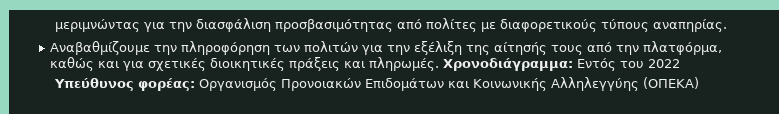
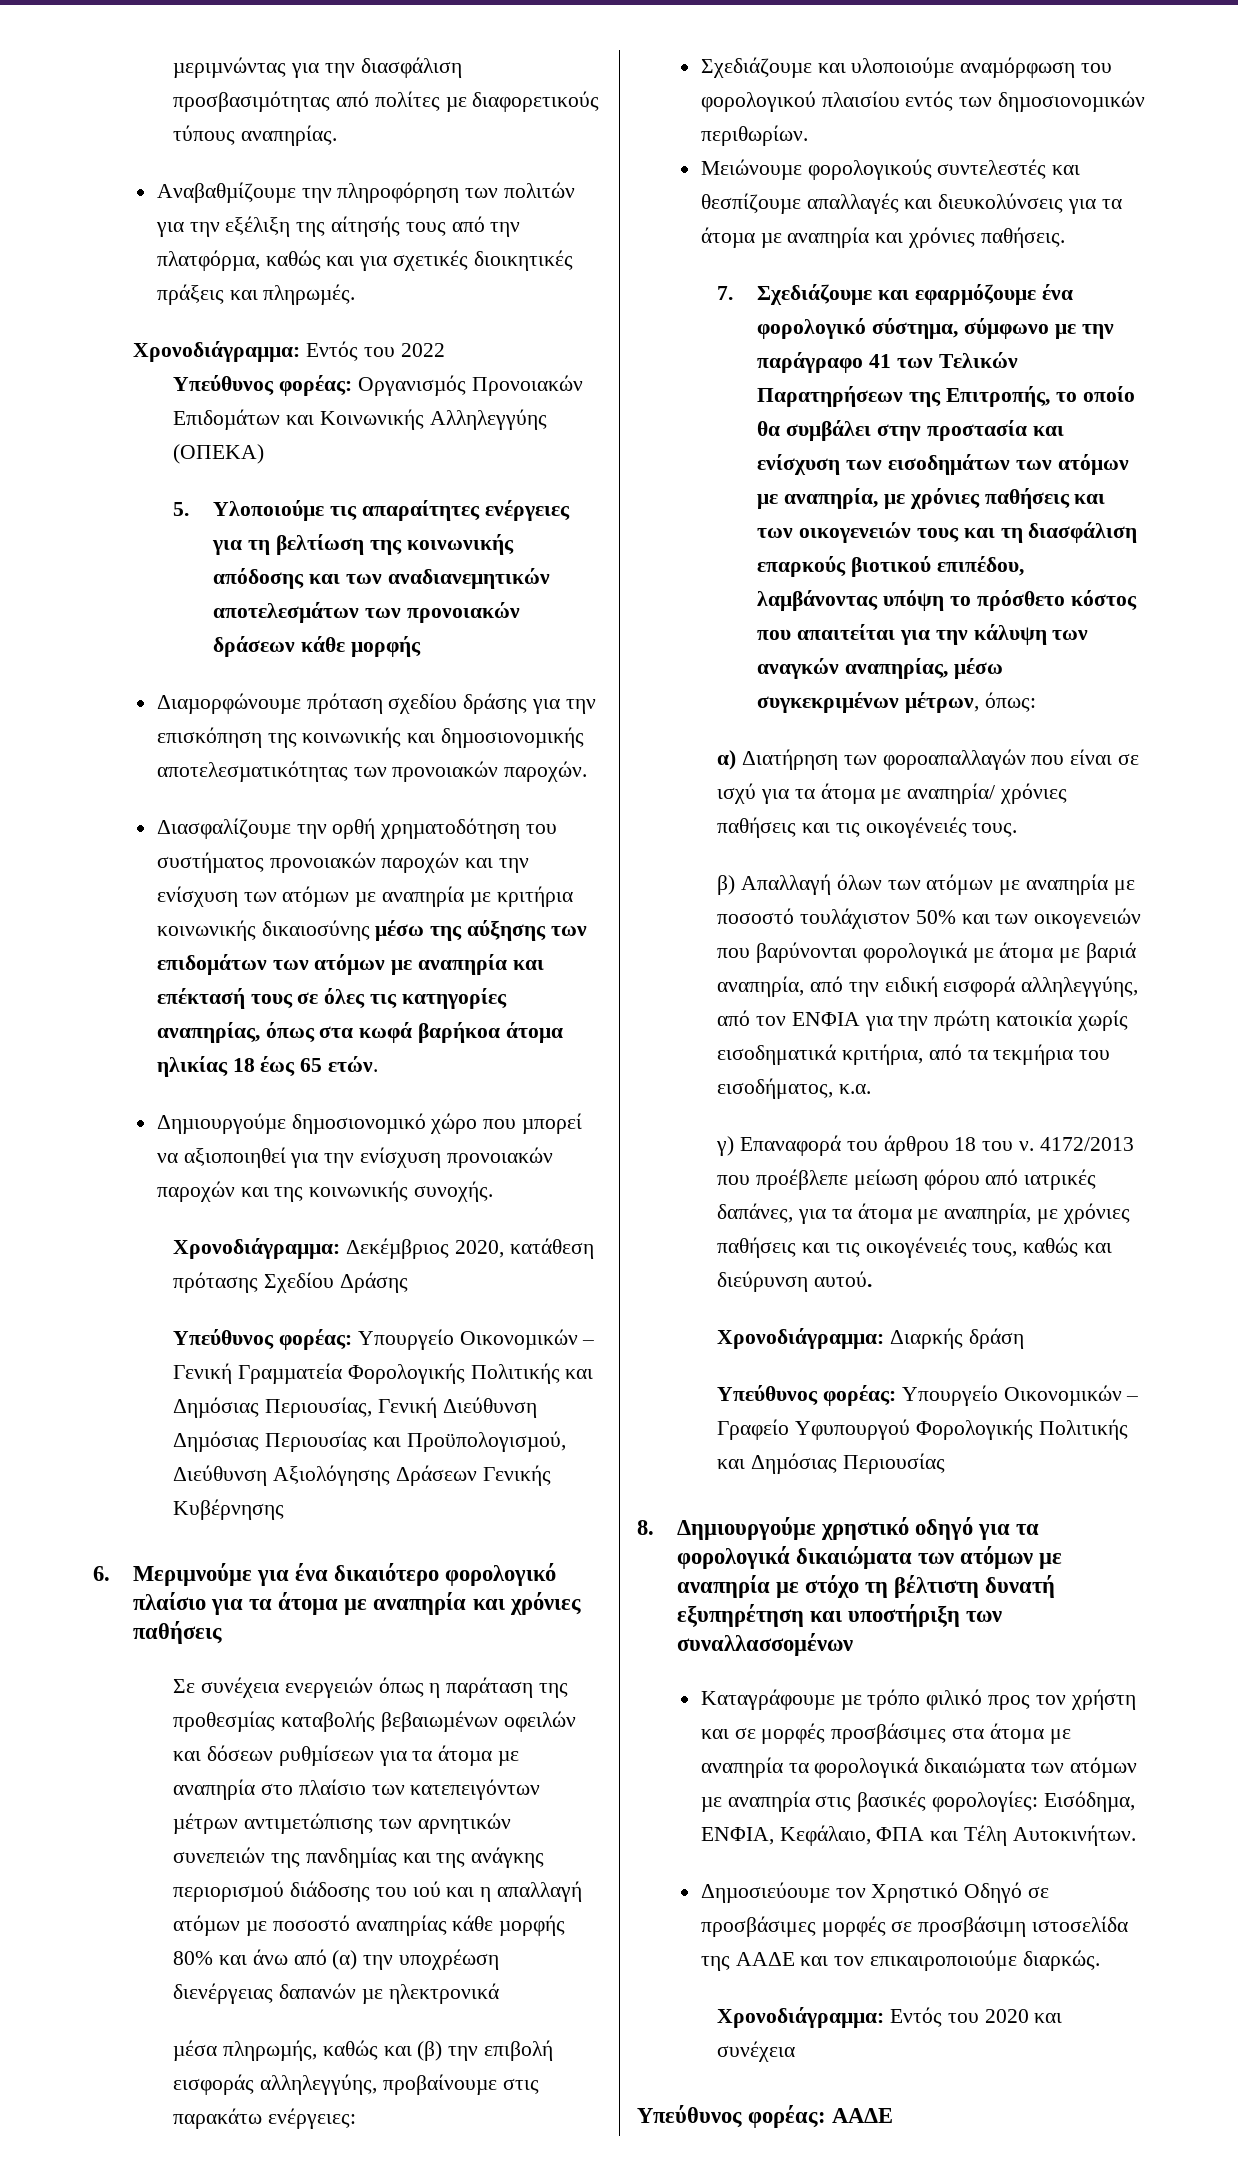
(440, 64) none -> (356, 294) //
(699, 83) none -> [173,500,570,521] [212,534,514,555] [213,568,550,589] [213,602,520,623] [213,636,421,657] [156,693,596,714] [156,727,584,748] [156,761,588,782] [156,818,557,839] [156,852,529,873] [156,886,573,907] [156,920,587,941] [156,954,544,975] [156,988,507,1009] [156,1022,563,1043] [156,1056,378,1077] [156,1113,582,1134] [156,1147,553,1168] [156,1181,493,1202] [173,1238,594,1259] [173,1272,408,1293] [173,1329,595,1350] [173,1363,594,1384] [173,1397,537,1418] [173,1431,566,1452] [173,1465,551,1486] [173,1499,285,1520] [93,1563,557,1586] [133,1592,581,1615] [133,1621,223,1644] [173,1677,569,1698] [173,1711,576,1732] [173,1745,520,1766] [173,1779,541,1800] [173,1813,511,1834] [173,1847,545,1868] [173,1881,583,1902] [173,1915,566,1936] [173,1949,500,1970] [173,1983,499,2004] [173,2040,554,2061] [173,2074,539,2095] [173,2108,357,2129] [700,57,1112,78] [700,91,1145,112] [700,125,808,146] [700,159,1081,180] [700,193,1122,214] [700,227,1065,248] [717,284,1073,305] [757,318,1114,339] [757,352,1018,373] [757,386,1135,407] [757,420,1064,441] [757,454,1129,475] [757,488,1106,509] [757,522,1138,543] [757,556,1024,577] [757,590,1137,611] [757,624,1089,645] [757,658,1003,679] [757,692,1036,713] [717,749,1140,770] [717,783,1068,804] [717,817,1018,838] [717,874,1135,895] [717,908,1142,929] [717,942,1137,963] [717,976,1139,997] [717,1010,1128,1031] [717,1044,1111,1065] [717,1078,872,1099] [716,1135,1134,1156] [717,1169,1097,1190] [717,1203,1130,1224] [717,1237,1113,1258] [717,1271,873,1292] [717,1328,1024,1349] [717,1385,1139,1406] [717,1419,1128,1440] [717,1453,945,1474] [637,1517,1040,1540] [677,1546,1063,1569] [677,1575,1056,1598] [677,1604,1003,1627] [677,1633,854,1656] [700,1689,1136,1710] [700,1723,1071,1744] [700,1757,1137,1778] [700,1791,1135,1812] [700,1825,1136,1846] [700,1882,1049,1903] [700,1916,1128,1937] [700,1950,1100,1971] [717,2007,1063,2028] [717,2041,796,2062] [637,2105,894,2128] // 5. Υλοποιούµε τις απαραίτητες ενέργειες για τη βελτίωση της κοινωνικής απόδοσης και των αναδιανεµητικών αποτελεσµάτων των προνοιακών δράσεων κάθε µορφής // Διαµορφώνουµε πρόταση σχεδίου δράσης για την επισκόπηση της κοινωνικής και δηµοσιονοµικής αποτελεσµατικότητας των προνοιακών παροχών. // Διασφαλίζουµε την ορθή χρηµατοδότηση του συστήµατος προνοιακών παροχών και την ενίσχυση των ατόµων µε αναπηρία µε κριτήρια κοινωνικής δικαιοσύνης μέσω της αύξησης των επιδομάτων των ατόμων με αναπηρία και επέκτασή τους σε όλες τις κατηγορίες αναπηρίας, όπως στα κωφά βαρήκοα άτομα ηλικίας 18 έως 65 ετών. // Δηµιουργούµε δηµοσιονοµικό χώρο που µπορεί να αξιοποιηθεί για την ενίσχυση προνοιακών παροχών και της κοινωνικής συνοχής. // Χρονοδιάγραµµα: Δεκέµβριος 2020, κατάθεση πρότασης Σχεδίου Δράσης // Υπεύθυνος φορέας: Υπουργείο Οικονοµικών – Γενική Γραµµατεία Φορολογικής Πολιτικής και Δηµόσιας Περιουσίας, Γενική Διεύθυνση Δηµόσιας Περιουσίας και Προϋπολογισµού, Διεύθυνση Αξιολόγησης Δράσεων Γενικής Κυβέρνησης // 6. Μεριµνούµε για ένα δικαιότερο φορολογικό πλαίσιο για τα άτοµα µε αναπηρία και χρόνιες παθήσεις // Σε συνέχεια ενεργειών όπως η παράταση της προθεσµίας καταβολής βεβαιωµένων οφειλών και δόσεων ρυθµίσεων για τα άτοµα µε αναπηρία στο πλαίσιο των κατεπειγόντων µέτρων αντιµετώπισης των αρνητικών συνεπειών της πανδηµίας και της ανάγκης περιορισµού διάδοσης του ιού και η απαλλαγή ατόµων µε ποσοστό αναπηρίας κάθε µορφής 80% και άνω από (α) την υποχρέωση διενέργειας δαπανών µε ηλεκτρονικά // µέσα πληρωµής, καθώς και (β) την επιβολή εισφοράς αλληλεγγύης, προβαίνουµε στις παρακάτω ενέργειες: // Σχεδιάζουµε και υλοποιούµε αναµόρφωση του φορολογικού πλαισίου εντός των δηµοσιονοµικών περιθωρίων. // Μειώνουµε φορολογικούς συντελεστές και θεσπίζουµε απαλλαγές και διευκολύνσεις για τα άτοµα µε αναπηρία και χρόνιες παθήσεις. // 7. Σχεδιάζουμε και εφαρμόζουμε ένα φορολογικό σύστημα, σύμφωνο με την παράγραφο 41 των Τελικών Παρατηρήσεων της Επιτροπής, το οποίο θα συμβάλει στην προστασία και ενίσχυση των εισοδημάτων των ατόμων με αναπηρία, με χρόνιες παθήσεις και των οικογενειών τους και τη διασφάλιση επαρκούς βιοτικού επιπέδου, λαμβάνοντας υπόψη το πρόσθετο κόστος που απαιτείται για την κάλυψη των αναγκών αναπηρίας, μέσω συγκεκριμένων μέτρων, όπως: // α) Διατήρηση των φοροαπαλλαγών που είναι σε ισχύ για τα άτομα με αναπηρία/ χρόνιες παθήσεις και τις οικογένειές τους. // β) Απαλλαγή όλων των ατόμων με αναπηρία με ποσοστό τουλάχιστον 50% και των οικογενειών που βαρύνονται φορολογικά με άτομα με βαριά αναπηρία, από την ειδική εισφορά αλληλεγγύης, από τον ΕΝΦΙΑ για την πρώτη κατοικία χωρίς εισοδηματικά κριτήρια, από τα τεκμήρια του εισοδήματος, κ.α. // γ) Επαναφορά του άρθρου 18 του ν. 4172/2013 που προέβλεπε μείωση φόρου από ιατρικές δαπάνες, για τα άτομα με αναπηρία, με χρόνιες παθήσεις και τις οικογένειές τους, καθώς και διεύρυνση αυτού. // Χρονοδιάγραµµα: Διαρκής δράση // Υπεύθυνος φορέας: Υπουργείο Οικονοµικών – Γραφείο Υφυπουργού Φορολογικής Πολιτικής και Δηµόσιας Περιουσίας // 8. Δηµιουργούµε χρηστικό οδηγό για τα φορολογικά δικαιώµατα των ατόµων µε αναπηρία µε στόχο τη βέλτιστη δυνατή εξυπηρέτηση και υποστήριξη των συναλλασσοµένων // Καταγράφουµε µε τρόπο φιλικό προς τον χρήστη και σε μορφές προσβάσιμες στα άτομα με αναπηρία τα φορολογικά δικαιώµατα των ατόµων µε αναπηρία στις βασικές φορολογίες: Εισόδηµα, ΕΝΦΙΑ, Κεφάλαιο, ΦΠΑ και Τέλη Αυτοκινήτων. // Δηµοσιεύουµε τον Χρηστικό Οδηγό σε προσβάσιμες μορφές σε προσβάσιμη ιστοσελίδα της ΑΑΔΕ και τον επικαιροποιούμε διαρκώς. // Χρονοδιάγραµµα: Εντός του 2020 και συνέχεια // Υπεύθυνος φορέας: ΑΑΔΕ

